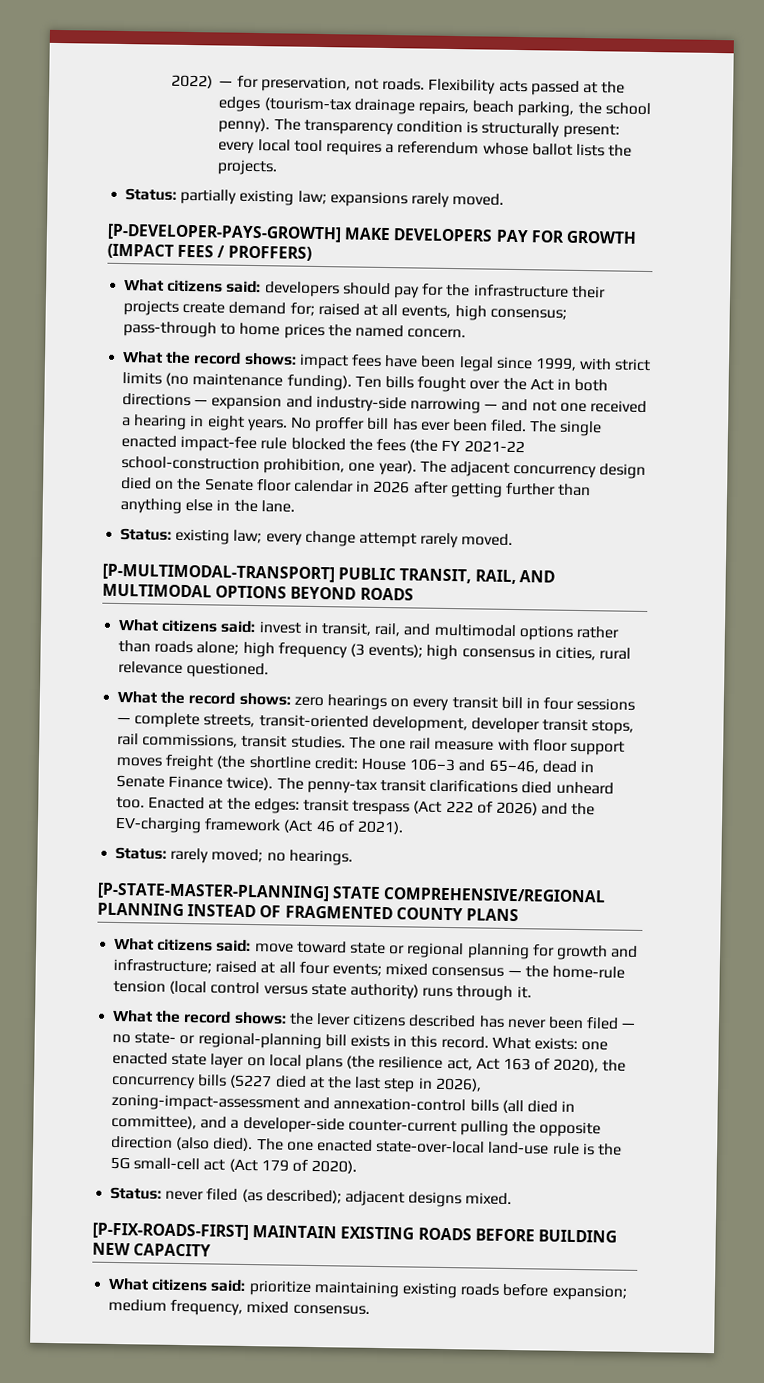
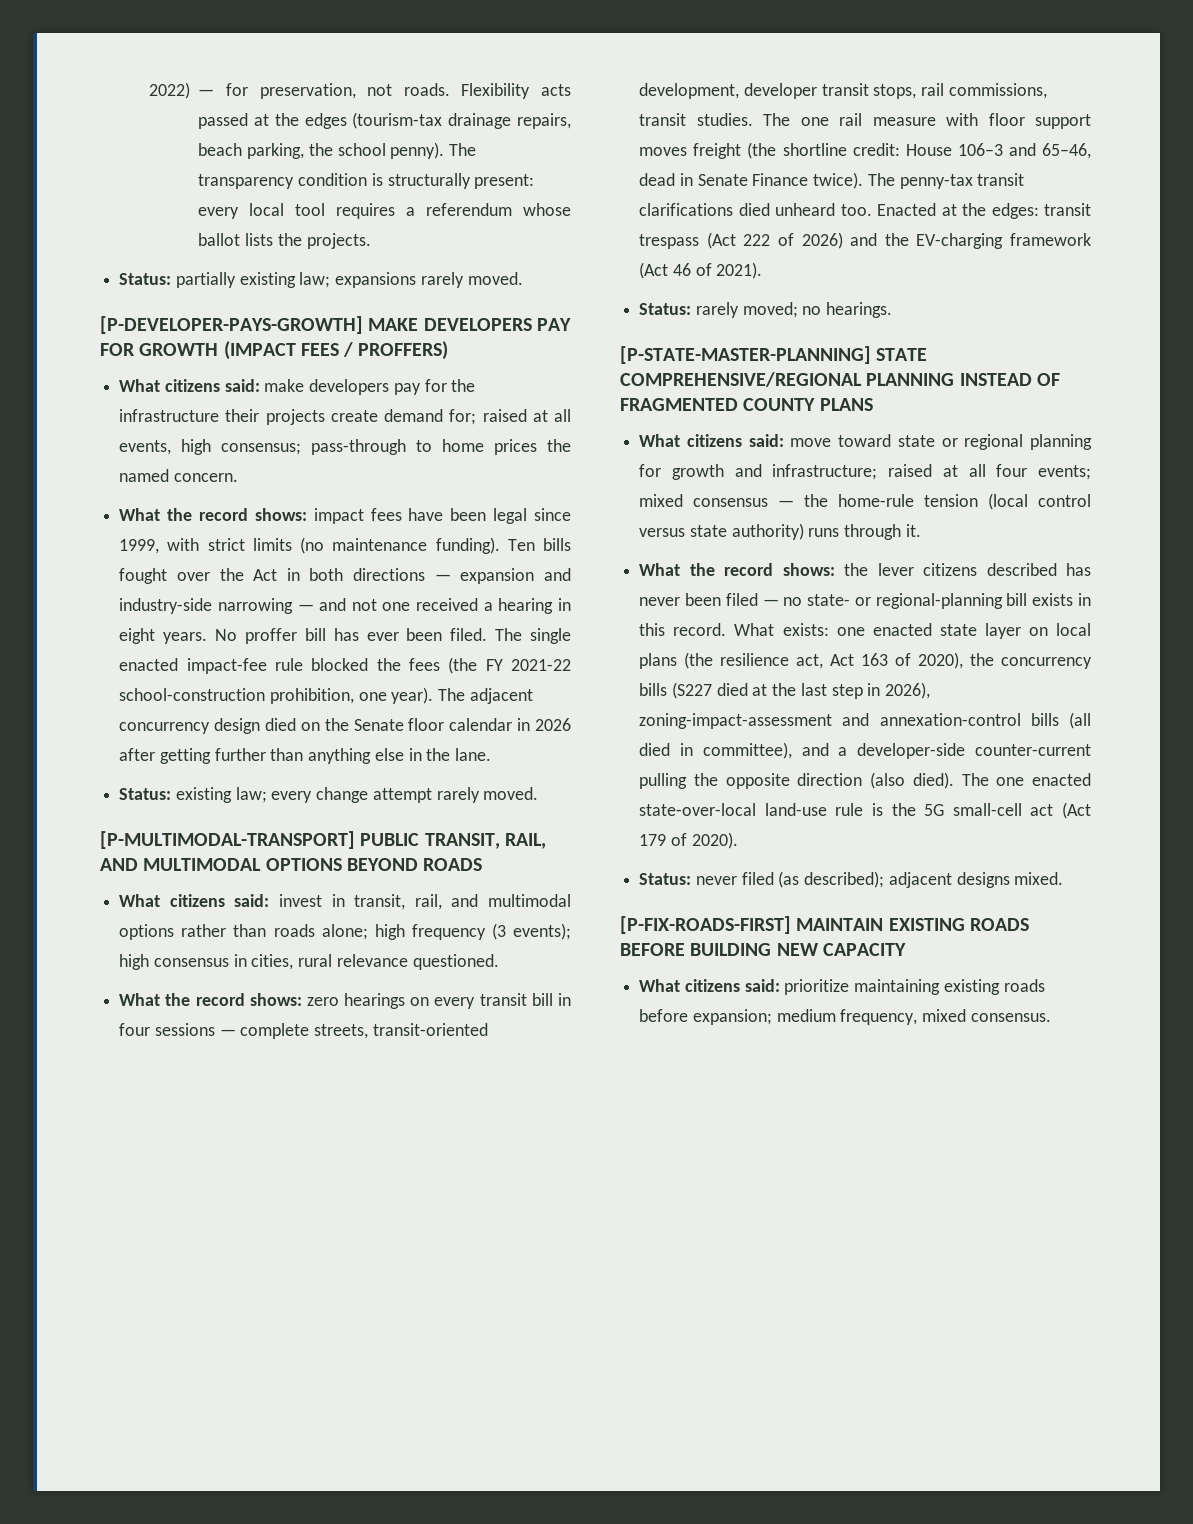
[263,281,391,298] developers should -> [264,379,390,395] make developers

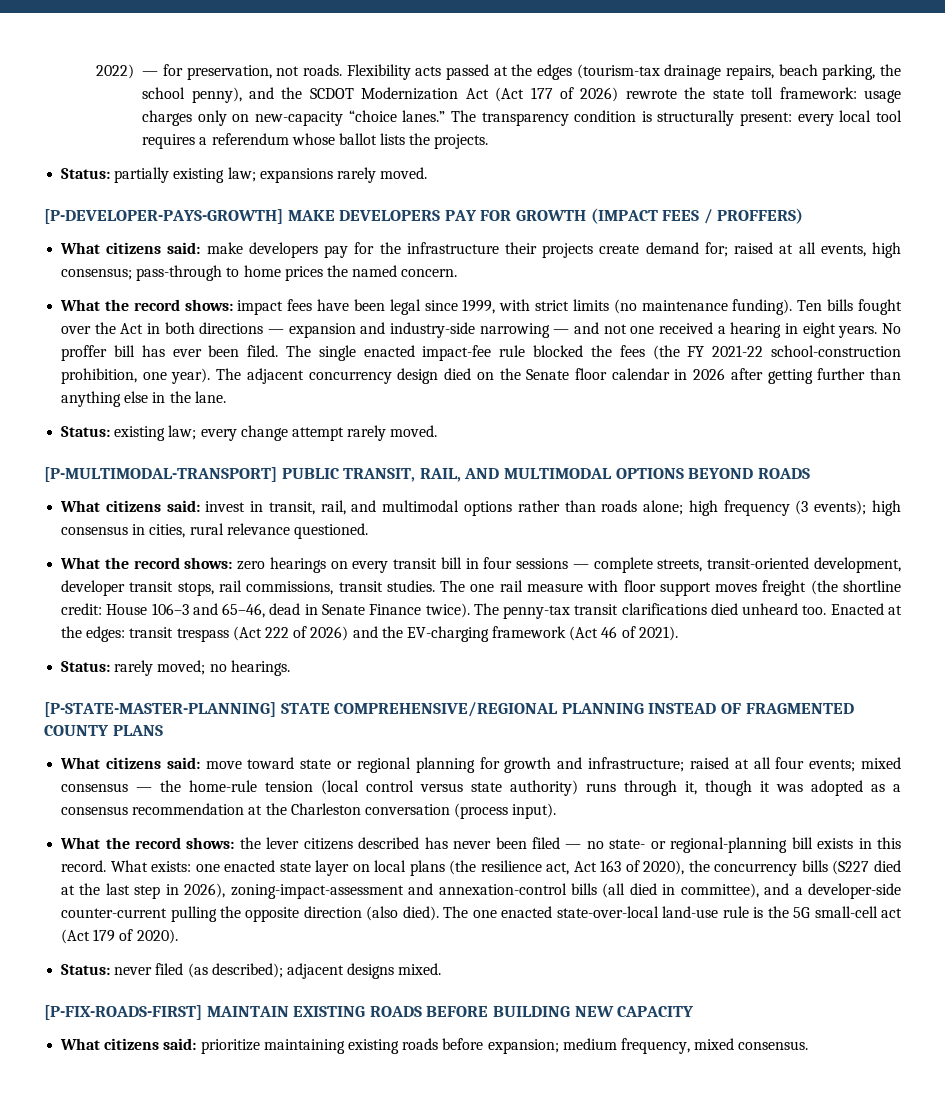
[390,142,445,159] penny). -> [191,87,902,103] [142,110,446,126] penny), and the SCDOT Modernization Act (Act 177 of 2026) rewrote the state toll framework: usage charges only on new-capacity “choice lanes.”
[905,524,921,537] it. -> [685,780,902,796] [61,803,557,819] it, though it was adopted as a consensus recommendation at the Charleston conversation (process input).

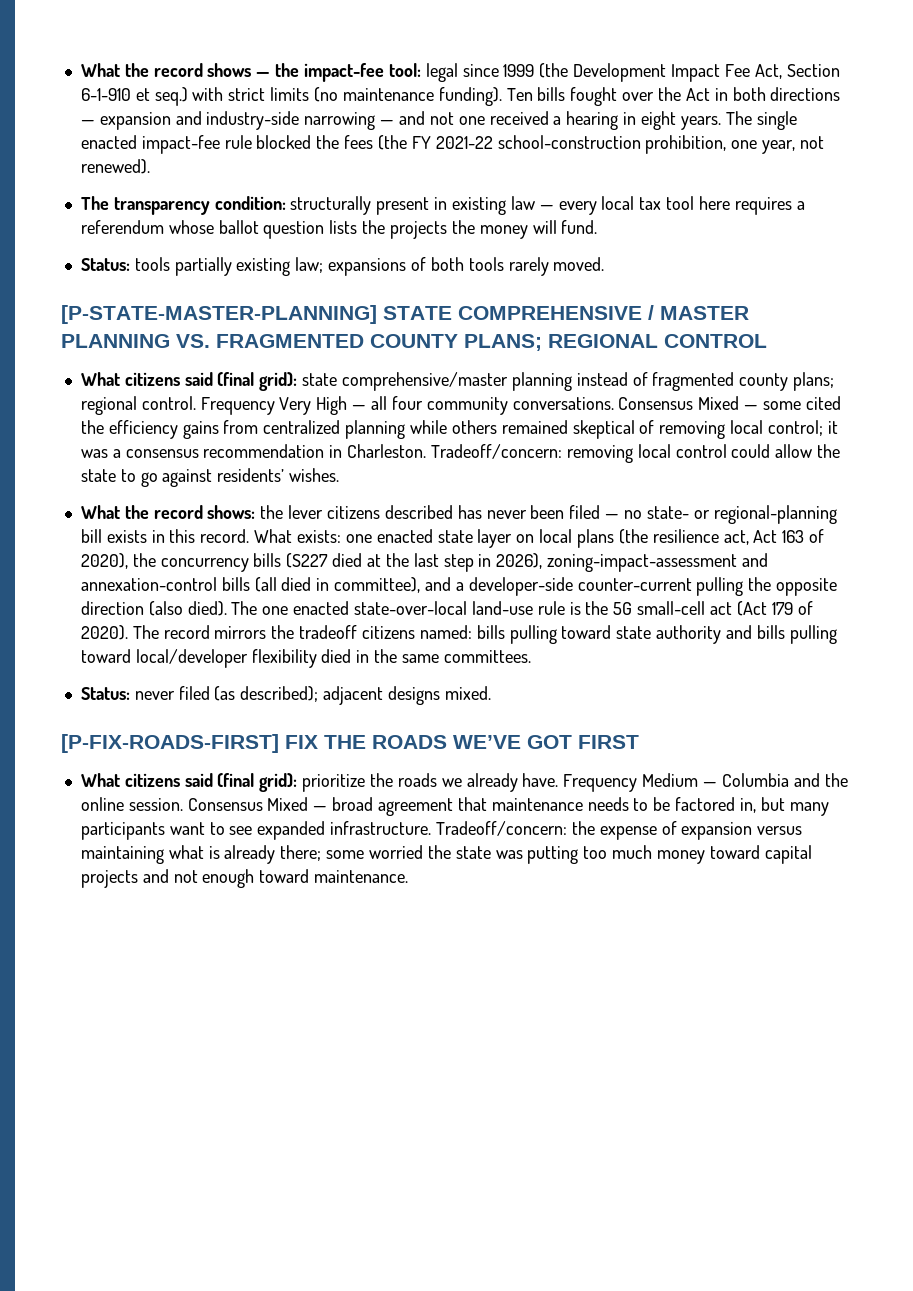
[96,64,902,80] [142,87,902,103] [142,110,903,126] [142,133,489,149] [61,167,428,183] [44,208,804,224] [60,242,901,258] [61,265,458,281] [60,299,496,315] 2022) — for preservation, not roads. Flexibility acts passed at the edges (tourism-tax drainage repairs, beach parking, the school penny), and the SCDOT Modernization Act (Act 177 of 2026) rewrote the state toll framework: usage charges only on new-capacity “choice lanes.” The transparency condition is structurally present: every local tool requires a referendum whose ballot lists the projects. // Status: partially existing law; expansions rarely moved. // [P-DEVELOPER-PAYS-GROWTH] MAKE DEVELOPERS PAY FOR GROWTH (IMPACT FEES / PROFFERS) // What citizens said: make developers pay for the infrastructure their projects create demand for; raised at all events, high consensus; pass-through to home prices the named concern. // What the record shows: impact fees have been legal since 1999, -> [80,63,840,82] [80,87,188,106] What the record shows — the impact-fee tool: legal since 1999 (the Development Impact Fee Act, Section 6-1-910 et seq.)
[882,323,901,334] [61,345,279,361] No proffer bill has ever been filed. -> (721, 123) none
[171,368,901,384] [61,391,226,407] [61,425,438,441] [44,467,810,482] [60,500,901,516] [61,523,368,539] [60,557,901,573] [61,580,901,596] [61,603,902,619] [61,626,678,642] [61,660,290,676] [44,702,854,717] [44,725,163,736] [60,757,901,773] [61,780,902,796] [61,803,557,819] year). The adjacent concurrency design died on the Senate floor calendar in 2026 after getting further than anything else in the lane. // Status: existing law; every change attempt rarely moved. // [P-MULTIMODAL-TRANSPORT] PUBLIC TRANSIT, RAIL, AND MULTIMODAL OPTIONS BEYOND ROADS // What citizens said: invest in transit, rail, and multimodal options rather than roads alone; high frequency (3 events); high consensus in cities, rural relevance questioned. // What the record shows: zero hearings on every transit bill in four sessions — complete streets, transit-oriented development, developer transit stops, rail commissions, transit studies. The one rail measure with floor support moves freight (the shortline credit: House 106–3 and 65–46, dead in Senate Finance twice). The penny-tax transit clarifications died unheard too. Enacted at the edges: transit trespass (Act 222 of 2026) and the EV-charging framework (Act 46 of 2021). // Status: rarely moved; no hearings. // [P-STATE-MASTER-PLANNING] STATE COMPREHENSIVE/REGIONAL PLANNING INSTEAD OF FRAGMENTED COUNTY PLANS // What citizens said: move toward state or regional planning for growth and infrastructure; raised at all four events; mixed consensus — the home-rule tension (local control versus state authority) runs through it, though it was adopted as a consensus recommendation at the Charleston conversation (process input). -> [762,136,824,154] [80,159,150,174] [80,196,805,215] [80,220,598,239] [80,257,605,276] [61,305,749,324] [61,334,767,351] [80,372,835,391] [80,396,841,415] [80,420,838,439] [80,444,841,463] [80,468,340,487] year, not renewed). // The transparency condition: structurally present in existing law — every local tax tool here requires a referendum whose ballot question lists the projects the money will fund. // Status: tools partially existing law; expansions of both tools rarely moved. // [P-STATE-MASTER-PLANNING] STATE COMPREHENSIVE / MASTER PLANNING VS. FRAGMENTED COUNTY PLANS; REGIONAL CONTROL // What citizens said (final grid): state comprehensive/master planning instead of fragmented county plans; regional control. Frequency Very High — all four community conversations. Consensus Mixed — some cited the efficiency gains from centralized planning while others remained skeptical of removing local control; it was a consensus recommendation in Charleston. Tradeoff/concern: removing local control could allow the state to go against residents’ wishes.
(178, 936) none -> [132,625,837,644] [80,649,531,668] The record mirrors the tradeoff citizens named: bills pulling toward state authority and bills pulling toward local/developer flexibility died in the same committees.
[206,1006,695,1017] [60,1038,809,1054] MAINTAIN EXISTING ROADS BEFORE BUILDING NEW CAPACITY // What citizens said: prioritize maintaining existing roads before expansion; medium frequency, mixed consensus. -> [285,735,639,749] [80,773,848,792] [80,797,829,816] [80,821,803,840] [80,845,812,864] [80,869,409,888] FIX THE ROADS WE’VE GOT FIRST // What citizens said (final grid): prioritize the roads we already have. Frequency Medium — Columbia and the online session. Consensus Mixed — broad agreement that maintenance needs to be factored in, but many participants want to see expanded infrastructure. Tradeoff/concern: the expense of expansion versus maintaining what is already there; some worried the state was putting too much money toward capital projects and not enough toward maintenance.

